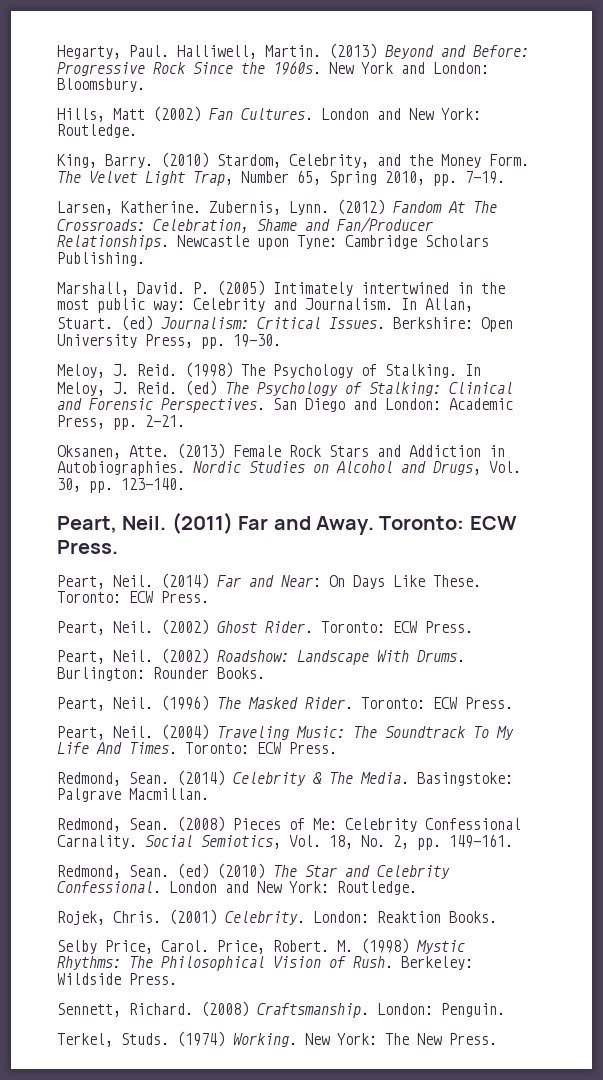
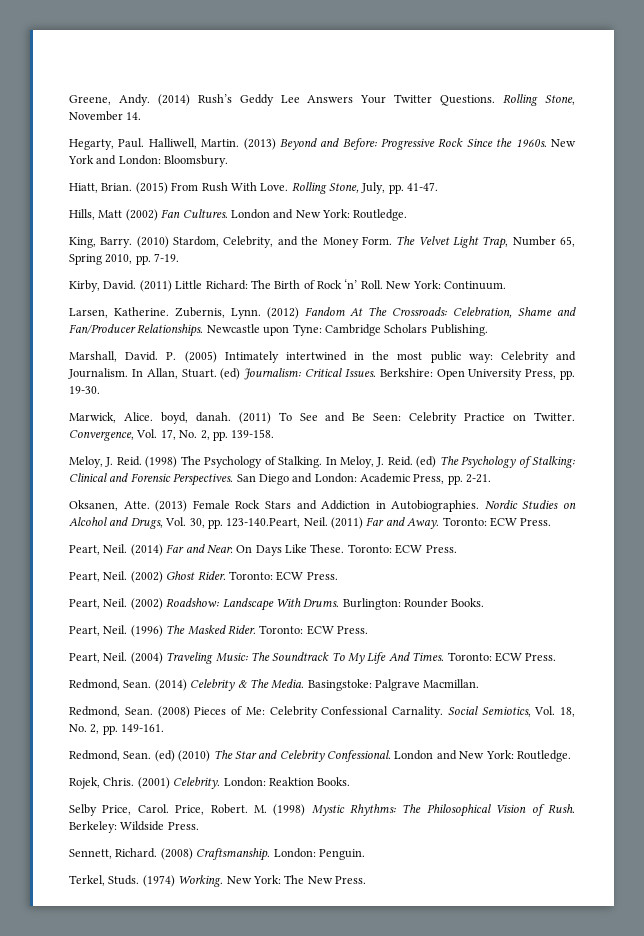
(57, 52) none -> [69,94,576,106] [69,111,142,121] Greene, Andy. (2014) Rush’s Geddy Lee Answers Your Twitter Questions. Rolling Stone, November 14. //
(145, 85) none -> [69,182,439,194] // Hiatt, Brian. (2015) From Rush With Love. Rolling Stone, July, pp. 41-47.
(505, 177) none -> [69,279,506,292] // Kirby, David. (2011) Little Richard: The Birth of Rock ‘n’ Roll. New York: Continuum.
(281, 340) none -> [69,412,575,424] [69,429,275,441] // Marwick, Alice. boyd, danah. (2011) To See and Be Seen: Celebrity Practice on Twitter. Convergence, Vol. 17, No. 2, pp. 139-158.
[121,478,185,490] [57,516,117,533] 123-140. // Peart, -> [226,518,301,528] 123-140.Peart,

